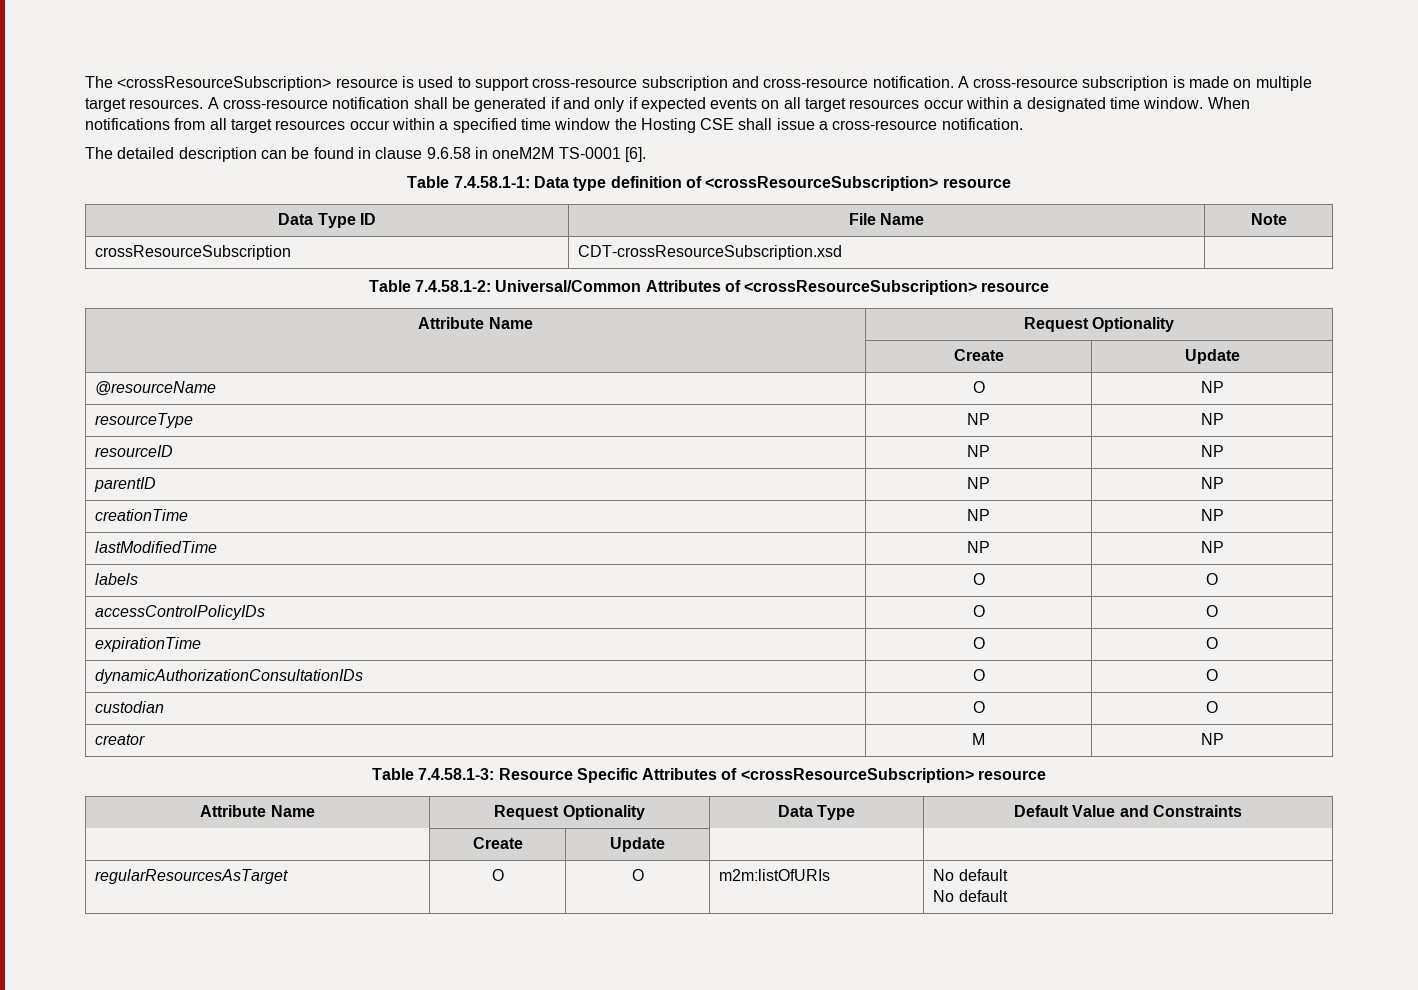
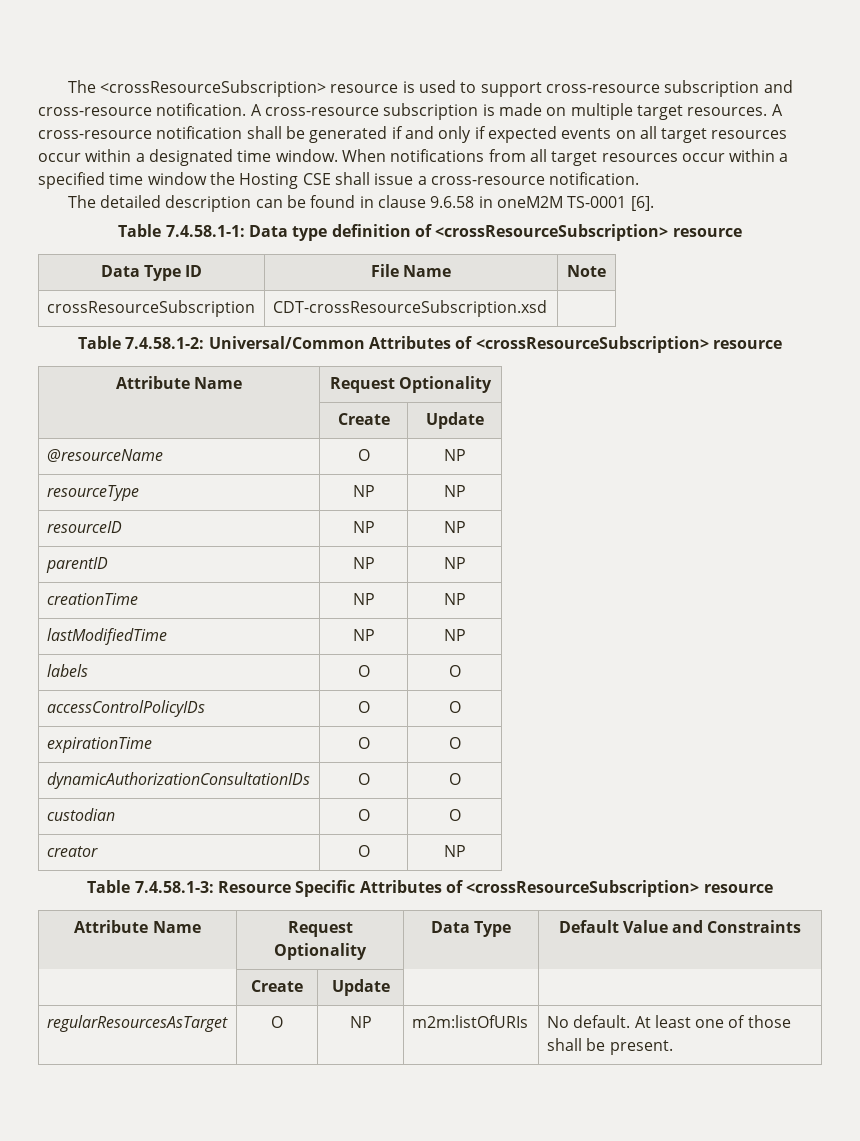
[972,733,985,745] M -> [357,845,370,857] O
[631,869,644,881] O -> [349,1016,372,1028] NP
[958,869,1008,881] [933,890,1008,902] default // No default -> [573,1015,791,1028] [546,1038,673,1055] default. At least one of those shall be present.

